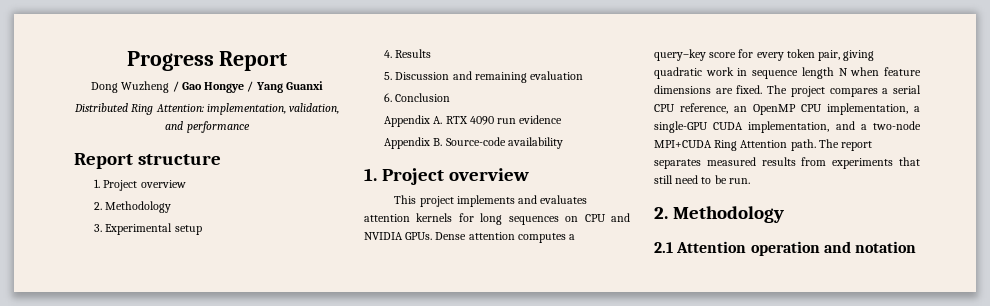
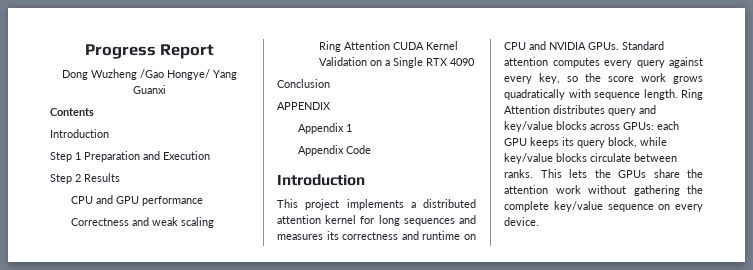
[172,81,323,93] [74,103,339,115] [165,121,250,133] [74,153,221,169] [94,179,186,191] [94,201,172,213] [94,223,202,235] [384,49,432,58] [384,71,584,83] [384,93,451,102] [384,115,563,127] [384,137,563,149] [364,168,529,185] [394,195,588,207] [364,213,559,225] / Gao Hongye / Yang Guanxi // Distributed Ring Attention: implementation, validation, and performance // Report structure // 1. Project overview // 2. Methodology // 3. Experimental setup // 4. Results // 5. Discussion and remaining evaluation // 6. Conclusion // Appendix A. RTX 4090 run evidence // Appendix B. Source-code availability // 1. Project overview // This project implements and evaluates attention kernels for long sequences -> [140,69,237,80] [133,85,166,94] [50,108,94,116] [50,129,109,138] [50,151,210,162] [50,173,120,184] [70,195,203,206] [70,217,214,228] [318,41,458,52] [318,57,475,68] [277,79,330,88] [277,102,331,110] [297,123,352,134] [297,145,371,156] [277,174,365,186] [277,199,476,210] [277,215,476,226] [277,231,461,240] /Gao Hongye/ Yang Guanxi // Contents // Introduction // Step 1 Preparation and Execution // Step 2 Results // CPU and GPU performance // Correctness and weak scaling // Ring Attention CUDA Kernel Validation on a Single RTX 4090 // Conclusion // APPENDIX // Appendix 1 // Appendix Code // Introduction // This project implements a distributed attention kernel for long sequences and measures its correctness and runtime
[435,232,467,240] Dense -> [622,41,664,50] Standard
[569,234,576,240] [654,49,875,61] [654,67,921,79] [654,85,921,97] [654,103,920,115] [654,121,921,133] [654,139,873,151] [654,157,920,169] [654,175,750,184] [654,206,784,223] [654,241,917,256] a query–key score for every token pair, giving quadratic work in sequence length N when feature dimensions are fixed. The project compares a serial CPU reference, an OpenMP CPU implementation, a single-GPU CUDA implementation, and a two-node MPI+CUDA Ring Attention path. The report separates measured results from experiments that still need to be run. // 2. Methodology // 2.1 Attention operation and notation -> [604,57,703,68] [504,73,703,84] [504,89,703,100] [504,105,656,116] [504,121,679,132] [504,137,667,148] [504,153,677,164] [504,169,703,178] [504,185,703,196] [504,201,703,212] [504,217,539,226] every query against every key, so the score work grows quadratically with sequence length. Ring Attention distributes query and key/value blocks across GPUs: each GPU keeps its query block, while key/value blocks circulate between ranks. This lets the GPUs share the attention work without gathering the complete key/value sequence on every device.

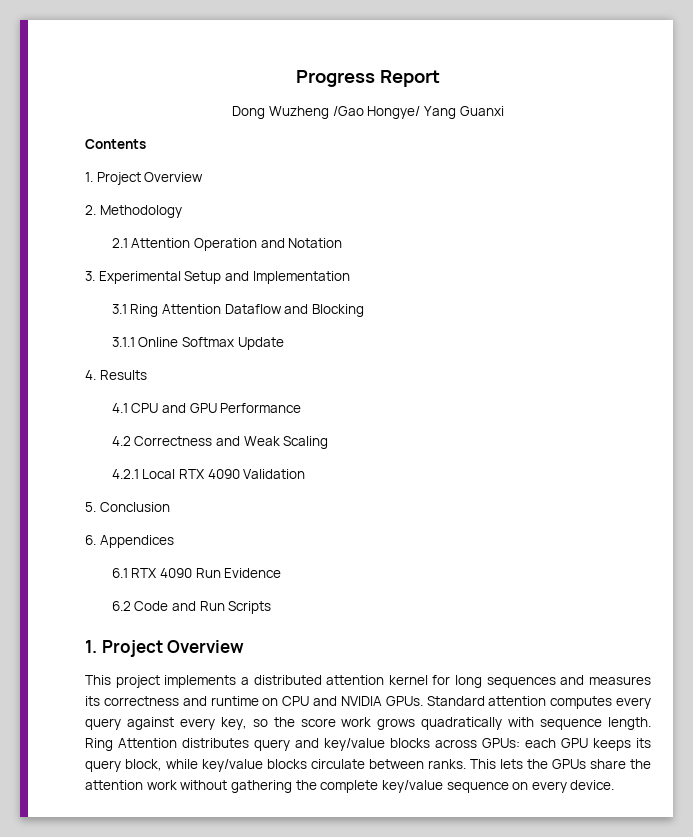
[50,129,109,138] [50,151,210,162] [50,174,81,184] Introduction // Step 1 Preparation and Execution // Step 2 -> [85,172,204,185] [85,205,182,218] [111,238,343,251] [85,271,350,284] [111,304,365,317] [111,337,284,350] [85,370,96,380] 1. Project Overview // 2. Methodology // 2.1 Attention Operation and Notation // 3. Experimental Setup and Implementation // 3.1 Ring Attention Dataflow and Blocking // 3.1.1 Online Softmax Update // 4.
(120, 177) none -> [111,403,128,413] 4.1
[141,196,203,206] [70,217,214,228] [318,41,458,52] [318,57,475,68] performance // Correctness and weak scaling // Ring Attention CUDA Kernel Validation on a Single RTX 4090 // -> [220,403,302,413] [111,436,329,449] [111,469,306,479] [85,502,96,512] Performance // 4.2 Correctness and Weak Scaling // 4.2.1 Local RTX 4090 Validation // 5.
[277,102,331,110] [297,123,352,134] [297,145,371,156] [277,174,365,186] APPENDIX // Appendix 1 // Appendix Code // Introduction -> [85,535,174,548] [111,568,282,578] [111,601,272,614] [85,640,245,657] 6. Appendices // 6.1 RTX 4090 Run Evidence // 6.2 Code and Run Scripts // 1. Project Overview

